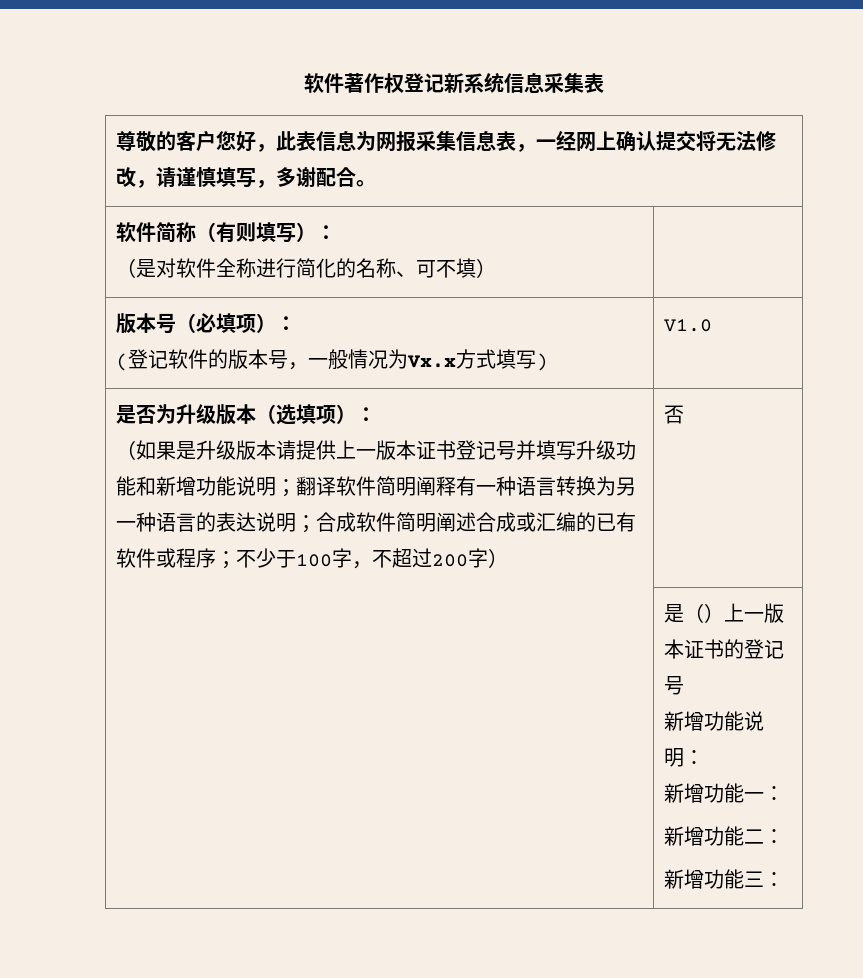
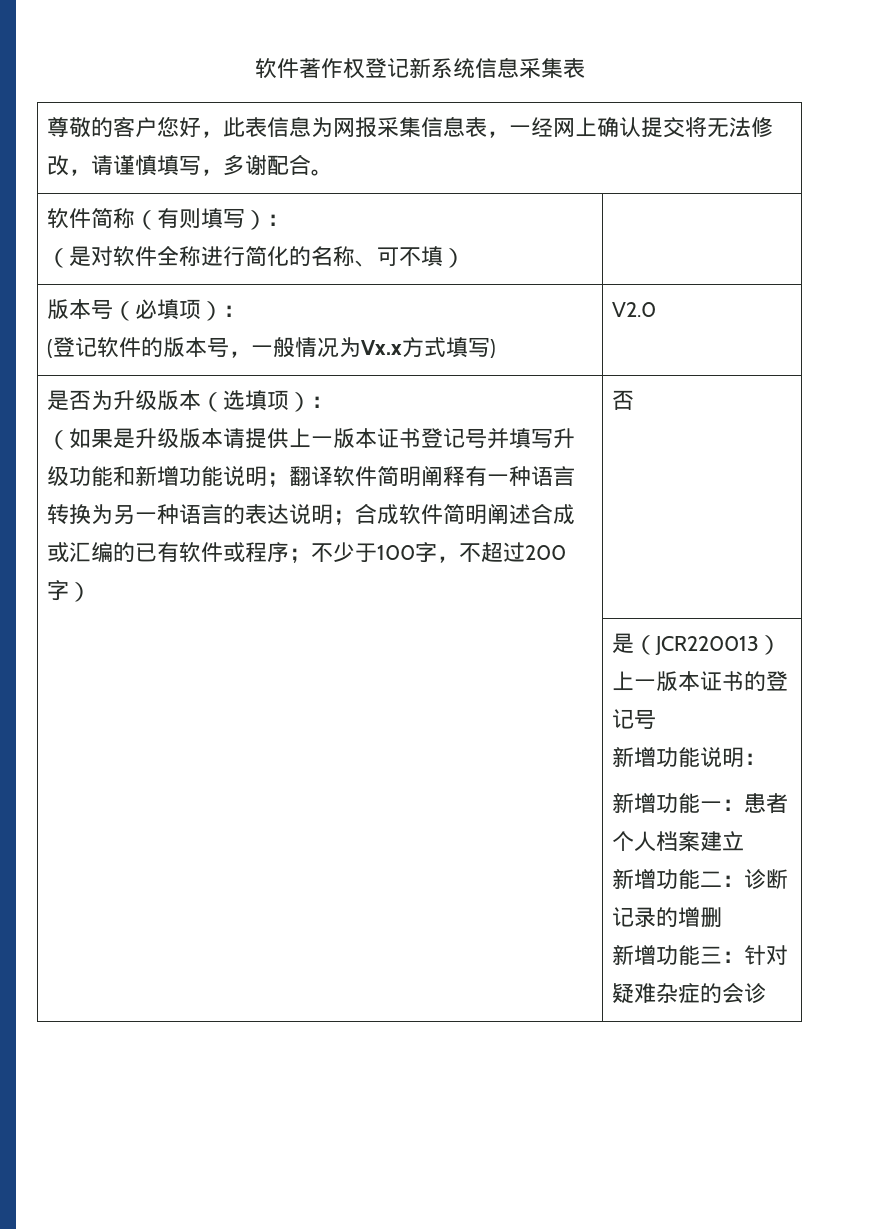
[663,319,712,332] V1.0 -> [611,302,656,317] V2.0
(704, 613) none -> [654,636,759,655] JCR220013
(784, 793) none -> [743,793,788,814] [611,831,744,852] 患者个人档案建立
(784, 836) none -> [743,869,788,890] [611,907,722,928] 诊断记录的增删
(784, 879) none -> [743,945,788,965] [611,983,766,1004] 针对疑难杂症的会诊

